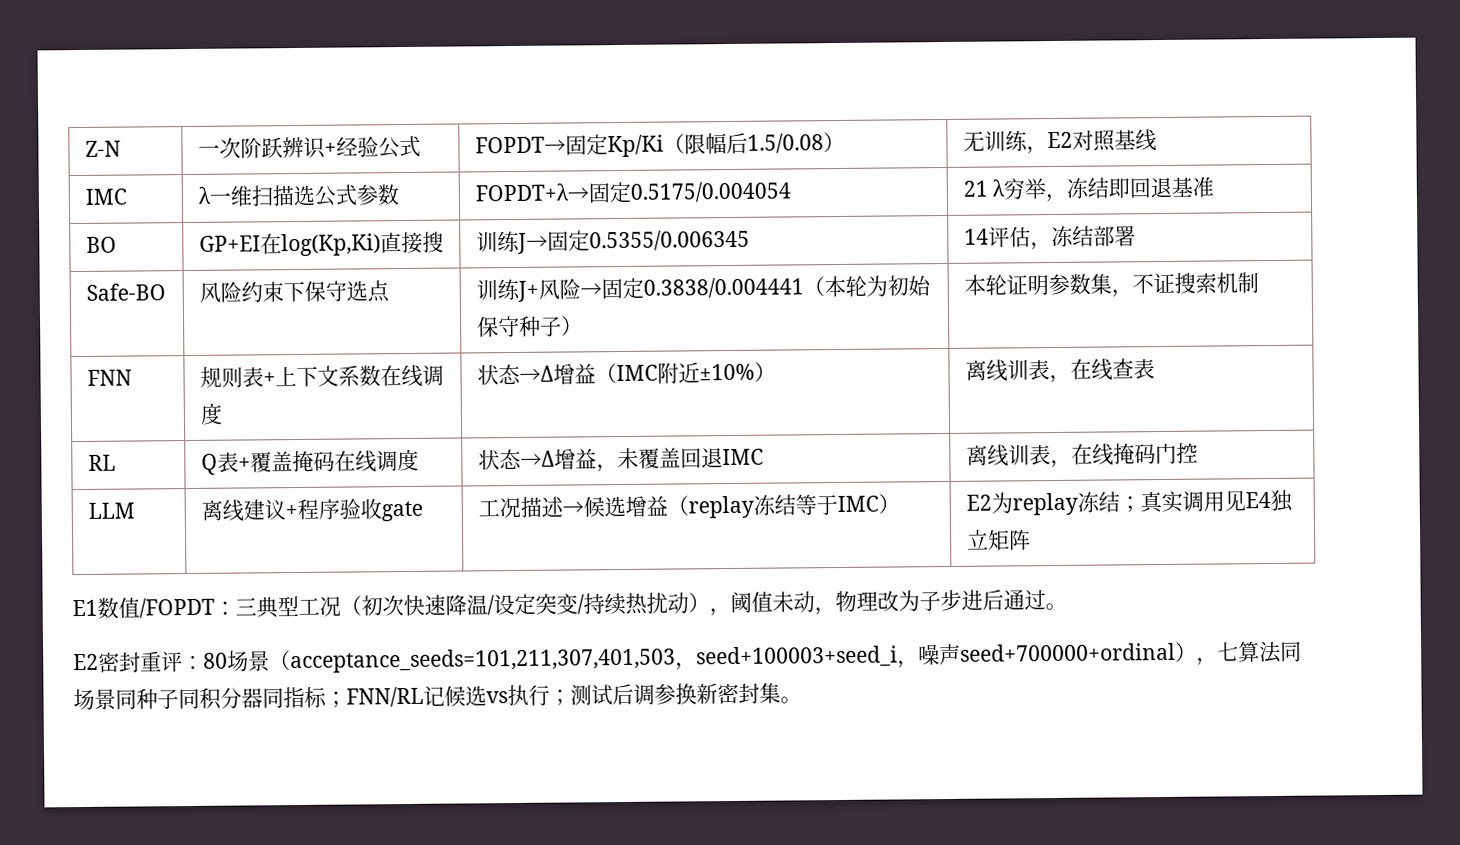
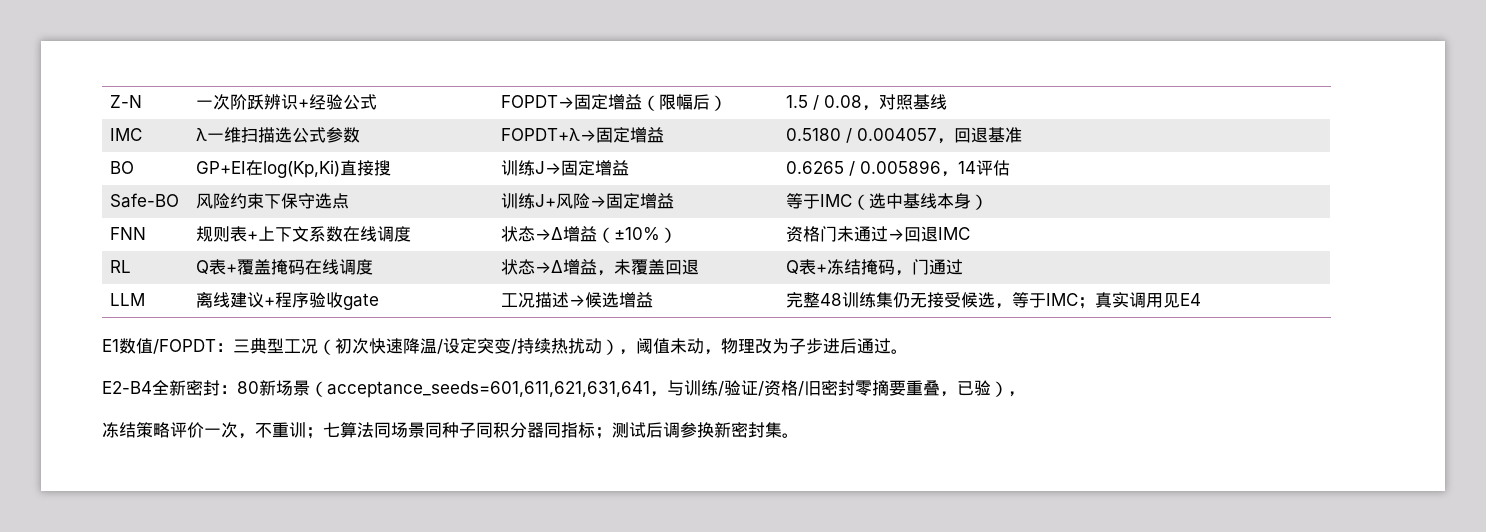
[606,134,664,158] Kp/Ki -> [608,94,643,110] 增益
[746,131,845,154] [962,130,1073,155] 1.5/0.08） | 无训练，E2 -> [710,95,728,111] [786,95,880,111] ） | 1.5 / 0.08，
[629,181,791,203] [962,177,1131,203] 0.5175/0.004054 | 21 λ穷举，冻结即 -> [630,127,665,143] [786,128,955,144] 增益 | 0.5180 / 0.004057，
[588,229,750,252] 0.5355/0.006345 | -> [595,160,630,176] [786,160,959,177] 增益 | 0.6265 / 0.005896，
[1029,225,1136,251] ，冻结部署 -> (1011, 168) none
[642,275,931,299] [476,315,583,338] [963,272,1259,298] 0.3838/0.004441（本轮为初始保守种子） | 本轮证明参数集，不证搜索机制 -> [640,193,675,209] [786,193,989,210] 增益 | 等于IMC（选中基线本身）
[615,362,700,384] IMC附近 -> (615, 235) none
[964,358,1155,384] 离线训表，在线查表 -> [786,226,971,242] 资格门未通过→回退IMC
[721,448,764,466] [965,442,1198,469] IMC | 离线训表，在线掩码门控 -> [786,259,964,276] | Q表+冻结掩码，门通过
[666,493,900,519] [965,491,1120,516] （replay冻结等于IMC） | E2为replay冻结 -> [786,292,1079,309] | 完整48训练集仍无接受候选，等于IMC
[1269,489,1293,513] [966,529,1031,551] 独立矩阵 -> (1202, 299) none
[73,641,1218,674] E2密封重评：80场景（acceptance_seeds=101,211,307,401,503，seed+100003+seed_i，噪声seed+700000+ordinal）， -> [102,380,1025,398] [102,422,323,439] E2-B4全新密封：80新场景（acceptance_seeds=601,611,621,631,641，与训练/验证/资格/旧密封零摘要重叠，已验）， // 冻结策略评价一次，不重训；
[346,684,571,708] FNN/RL记候选vs执行； -> (612, 433) none

